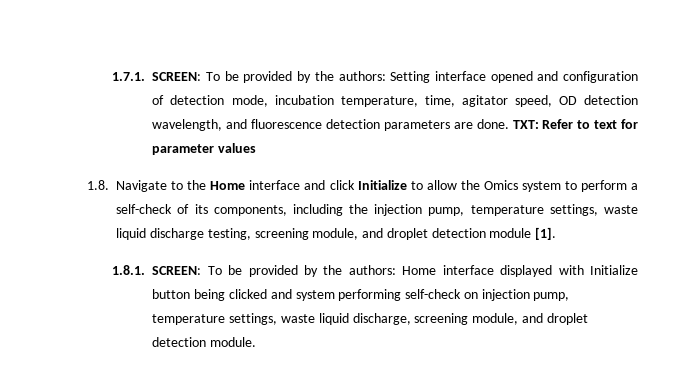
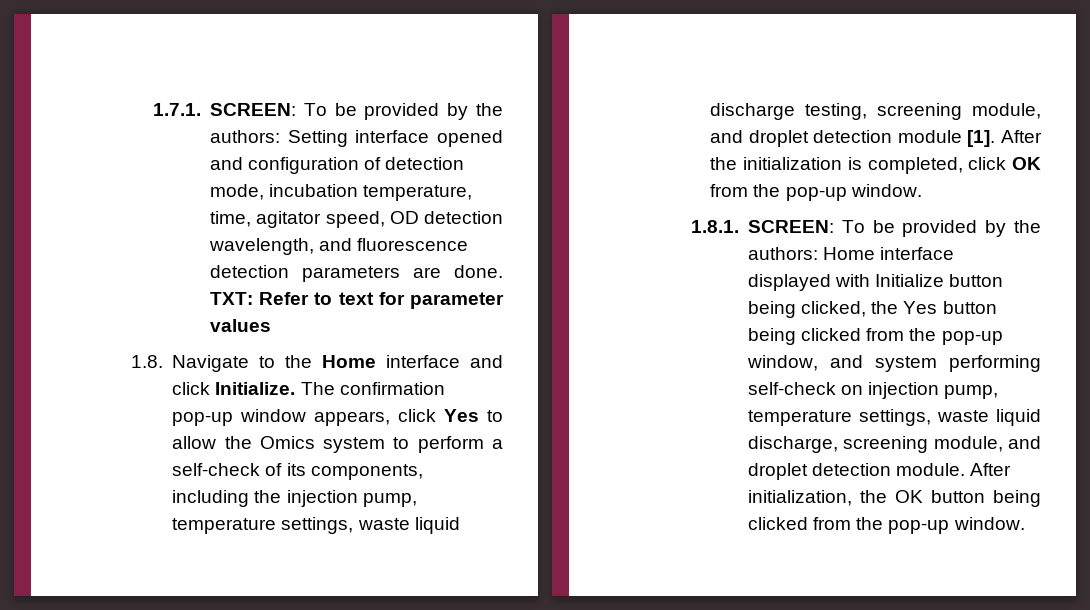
[357,180,407,190] Initialize -> [215,382,445,395] [172,409,480,426] Initialize. The confirmation pop-up window appears, click Yes
(557, 233) none -> [1001,130,1042,143] [710,157,1041,174] [710,184,922,201] After the initialization is completed, click OK from the pop-up window.
[228,289,267,299] clicked -> [801,301,997,317] [748,328,1003,345] [747,355,819,371] clicked, the Yes button being clicked from the pop-up window,
(257, 342) none -> [970,463,1012,476] [748,490,1041,507] [748,517,1025,534] After initialization, the OK button being clicked from the pop-up window.

